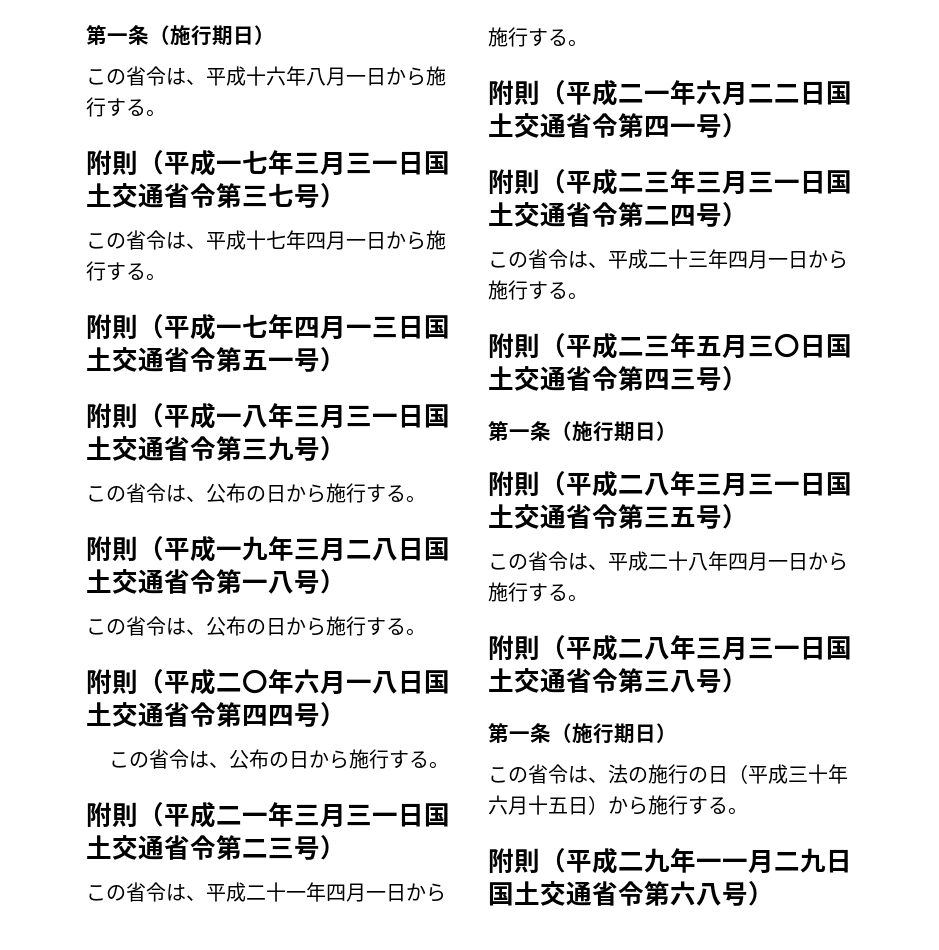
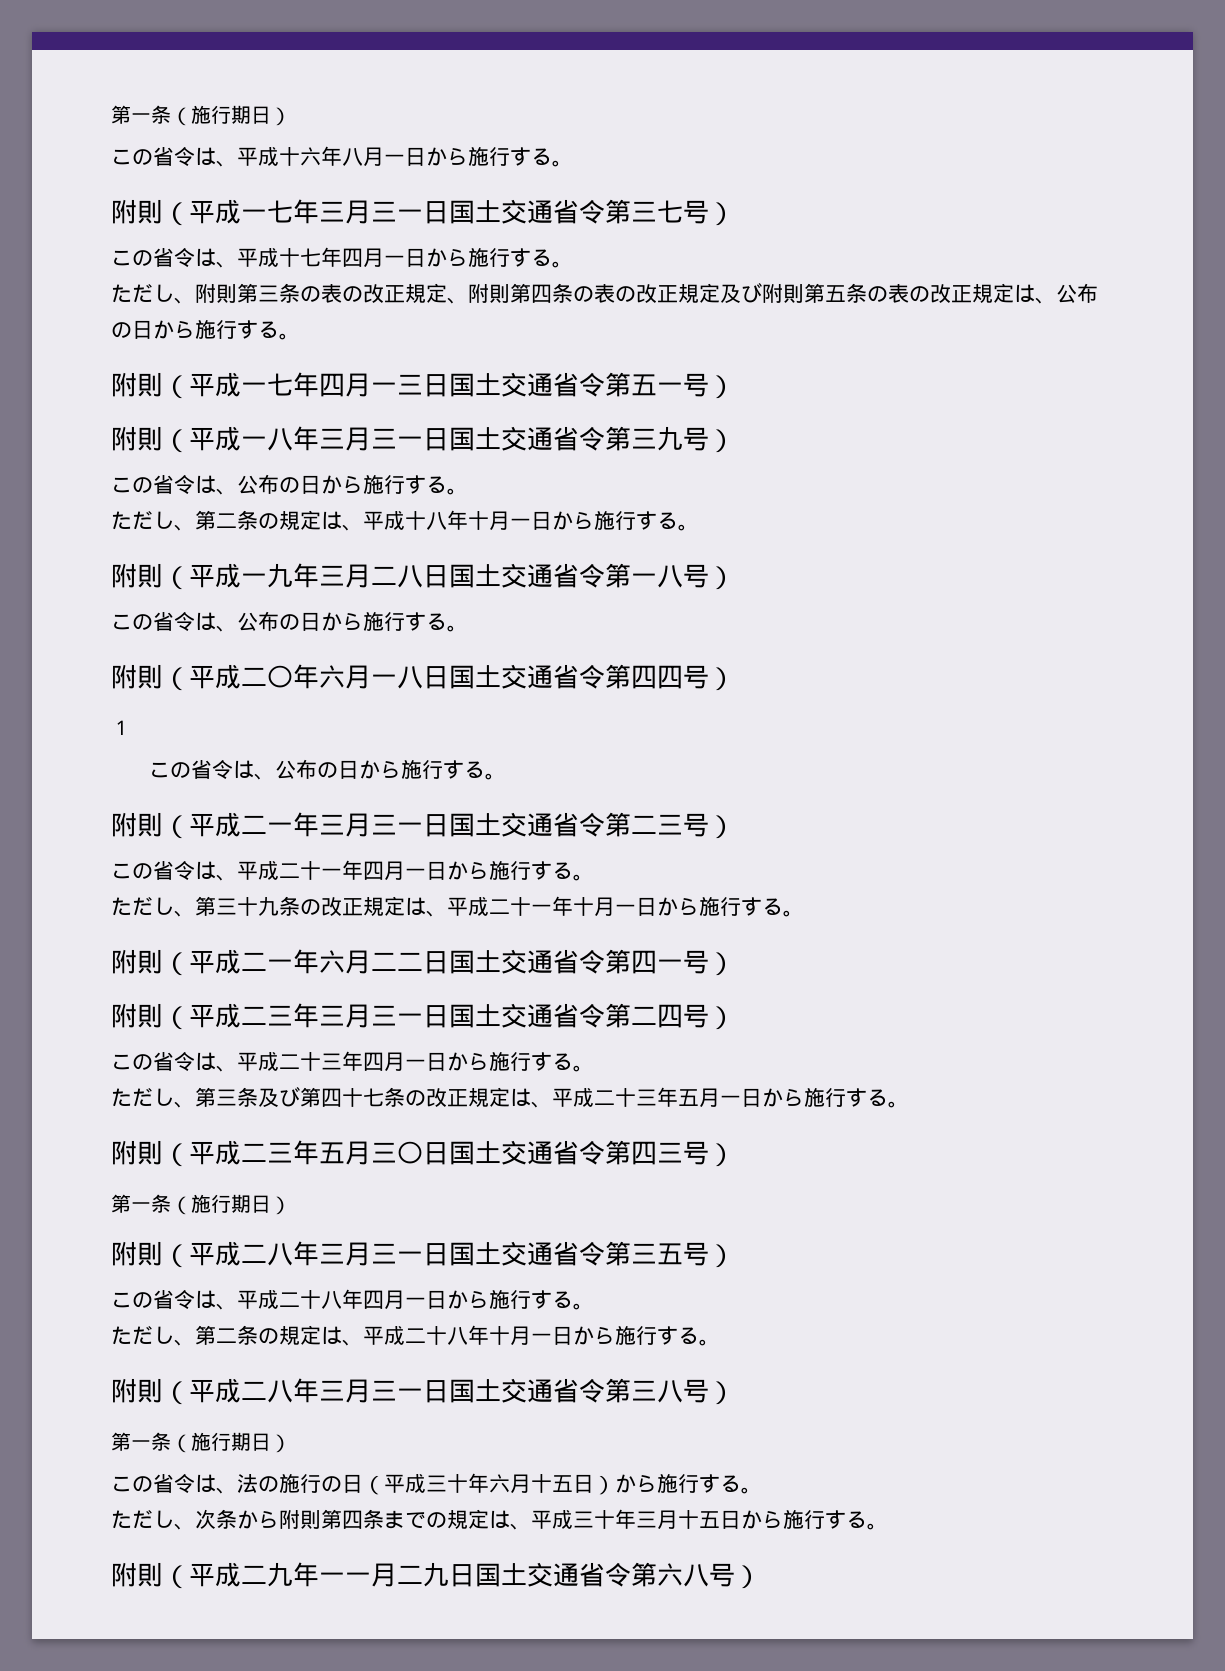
(166, 277) none -> [111,283,1098,304] [111,320,300,340] // ただし、附則第三条の表の改正規定、附則第四条の表の改正規定及び附則第五条の表の改正規定は、公布の日から施行する。
(426, 499) none -> [111,510,699,531] // ただし、第二条の規定は、平成十八年十月一日から施行する。
(346, 714) none -> [111,720,131,735] // １
(588, 43) none -> [111,896,804,917] // ただし、第三十九条の改正規定は、平成二十一年十月一日から施行する。
(588, 296) none -> [111,1087,909,1108] // ただし、第三条及び第四十七条の改正規定は、平成二十三年五月一日から施行する。
(588, 598) none -> [111,1325,720,1346] // ただし、第二条の規定は、平成二十八年十月一日から施行する。
(748, 811) none -> [111,1509,888,1530] // ただし、次条から附則第四条までの規定は、平成三十年三月十五日から施行する。

